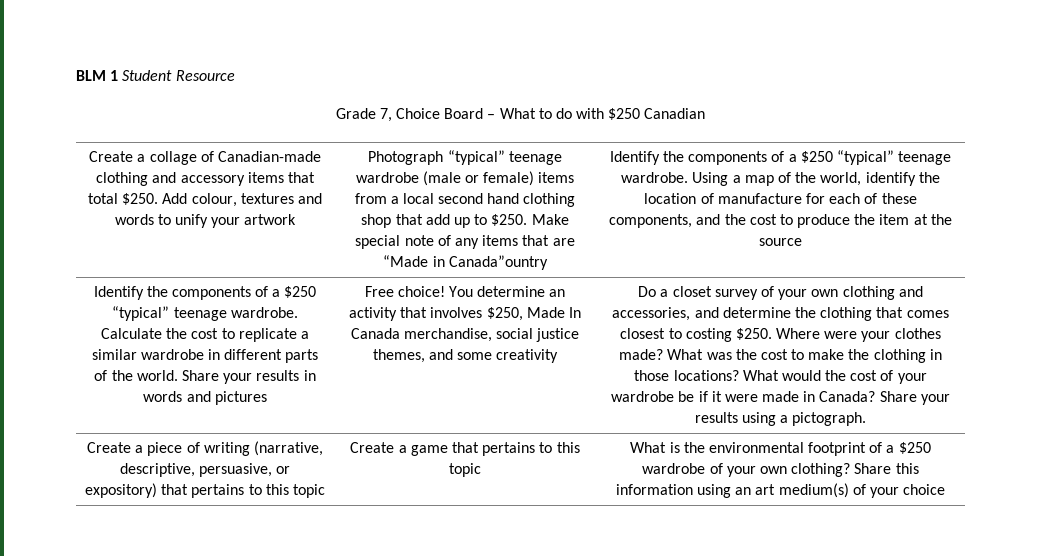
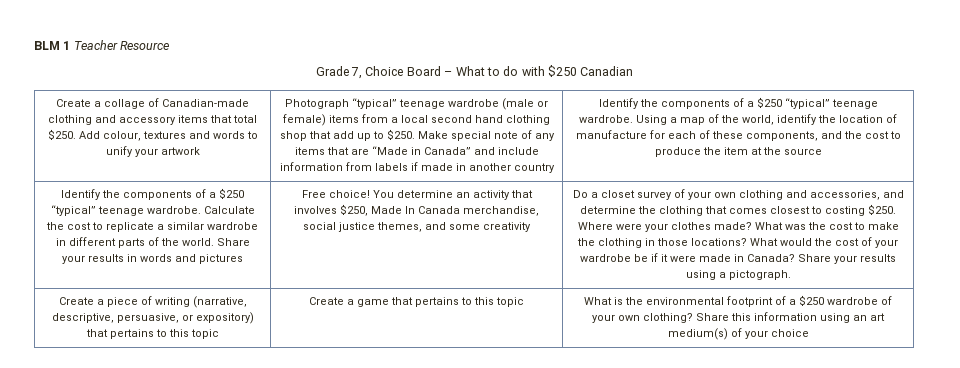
[122,70,173,81] Student -> [73,40,118,50] Teacher
[448,255,548,270] Canada”ountry -> [423,147,539,155] [279,162,555,173] Canada” and include information from labels if made in another country

